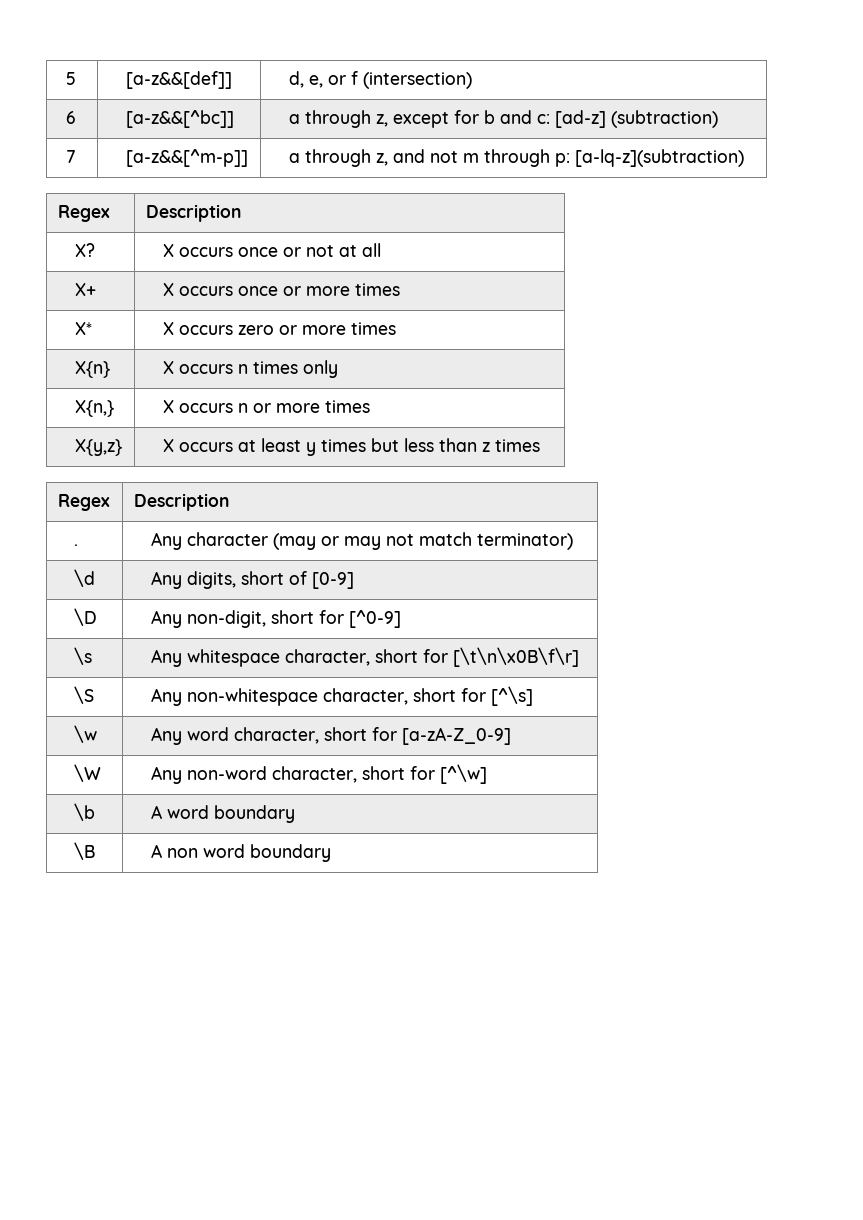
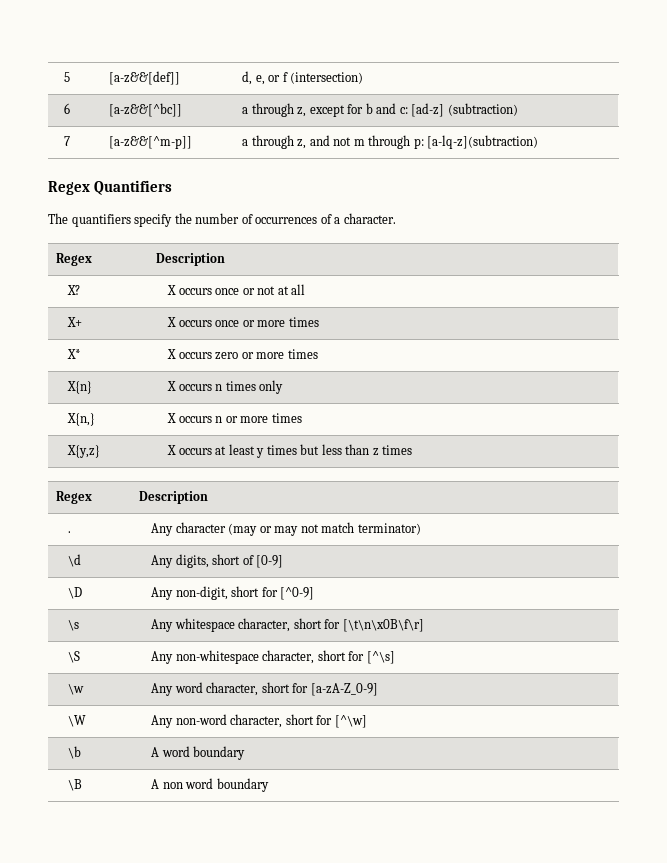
(744, 158) none -> [48,180,173,195] [48,213,396,227] // Regex Quantifiers // The quantifiers specify the number of occurrences of a character.

